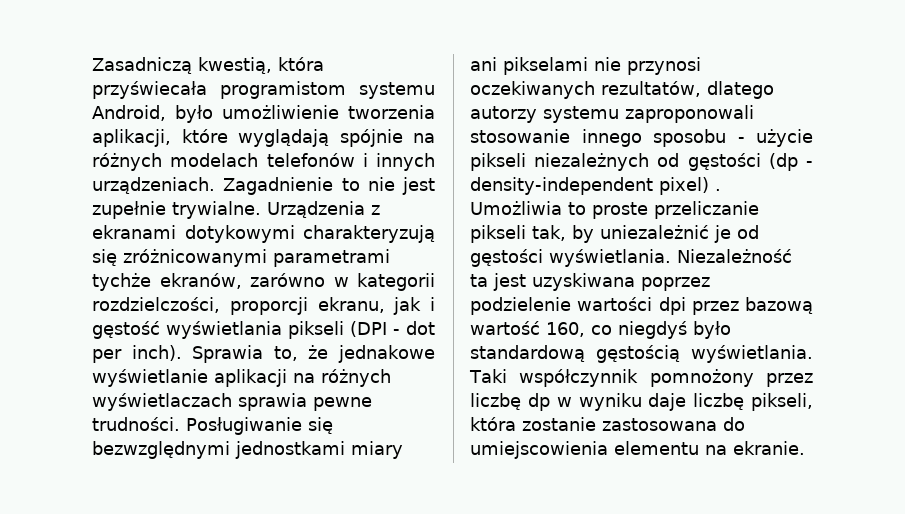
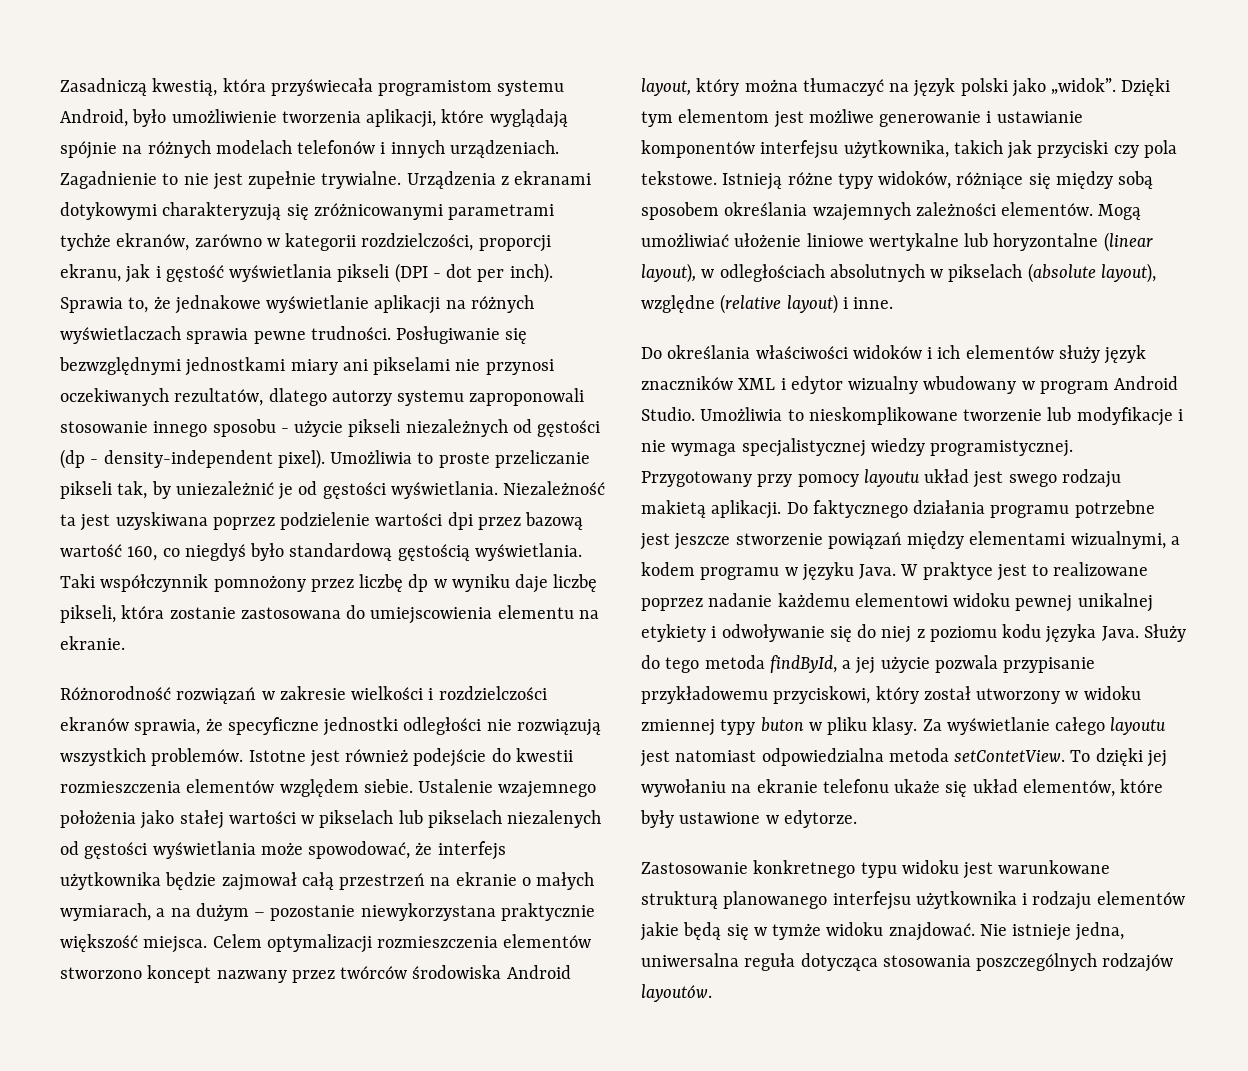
[659,177,721,195] pixel) . -> [277,449,325,469] pixel).
(805, 448) none -> [60,686,547,704] [60,717,601,736] [60,748,573,767] [60,779,597,798] [60,810,602,829] [60,841,506,860] [60,872,595,891] [60,903,595,921] [60,934,592,953] [60,965,571,983] [641,78,1171,97] [641,109,1083,128] [641,140,1177,159] [641,171,1154,190] [641,202,1142,221] [641,232,1153,252] [641,263,1156,283] [641,294,894,314] [641,345,1147,364] [641,376,1179,394] [641,407,1183,426] [641,438,1074,457] [641,469,1121,488] [641,500,1155,519] [640,531,1180,550] [641,562,1149,581] [641,593,1153,612] [641,624,1186,643] [641,655,1096,674] [641,686,1141,704] [641,717,1167,736] [640,748,1167,767] [641,779,1164,797] [640,810,857,828] [641,860,1111,879] [641,891,1185,910] [640,922,1125,941] [641,953,1174,972] [641,984,712,1002] // Różnorodność rozwiązań w zakresie wielkości i rozdzielczości ekranów sprawia, że specyficzne jednostki odległości nie rozwiązują wszystkich problemów. Istotne jest również podejście do kwestii rozmieszczenia elementów względem siebie. Ustalenie wzajemnego położenia jako stałej wartości w pikselach lub pikselach niezalenych od gęstości wyświetlania może spowodować, że interfejs użytkownika będzie zajmował całą przestrzeń na ekranie o małych wymiarach, a na dużym – pozostanie niewykorzystana praktycznie większość miejsca. Celem optymalizacji rozmieszczenia elementów stworzono koncept nazwany przez twórców środowiska Android layout, który można tłumaczyć na język polski jako „widok”. Dzięki tym elementom jest możliwe generowanie i ustawianie komponentów interfejsu użytkownika, takich jak przyciski czy pola tekstowe. Istnieją różne typy widoków, różniące się między sobą sposobem określania wzajemnych zależności elementów. Mogą umożliwiać ułożenie liniowe wertykalne lub horyzontalne (linear layout), w odległościach absolutnych w pikselach (absolute layout), względne (relative layout) i inne. // Do określania właściwości widoków i ich elementów służy język znaczników XML i edytor wizualny wbudowany w program Android Studio. Umożliwia to nieskomplikowane tworzenie lub modyfikacje i nie wymaga specjalistycznej wiedzy programistycznej. Przygotowany przy pomocy layoutu układ jest swego rodzaju makietą aplikacji. Do faktycznego działania programu potrzebne jest jeszcze stworzenie powiązań między elementami wizualnymi, a kodem programu w języku Java. W praktyce jest to realizowane poprzez nadanie każdemu elementowi widoku pewnej unikalnej etykiety i odwoływanie się do niej z poziomu kodu języka Java. Służy do tego metoda findById, a jej użycie pozwala przypisanie przykładowemu przyciskowi, który został utworzony w widoku zmiennej typy buton w pliku klasy. Za wyświetlanie całego layoutu jest natomiast odpowiedzialna metoda setContetView. To dzięki jej wywołaniu na ekranie telefonu ukaże się układ elementów, które były ustawione w edytorze. // Zastosowanie konkretnego typu widoku jest warunkowane strukturą planowanego interfejsu użytkownika i rodzaju elementów jakie będą się w tymże widoku znajdować. Nie istnieje jedna, uniwersalna reguła dotycząca stosowania poszczególnych rodzajów layoutów.

